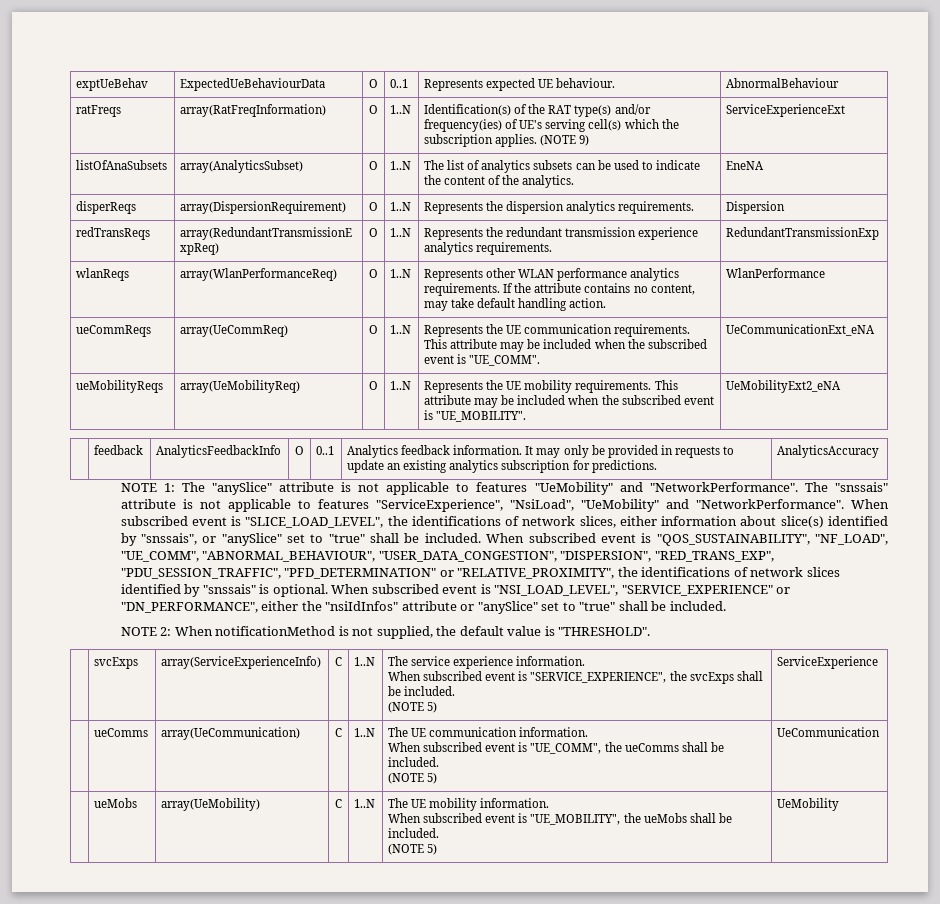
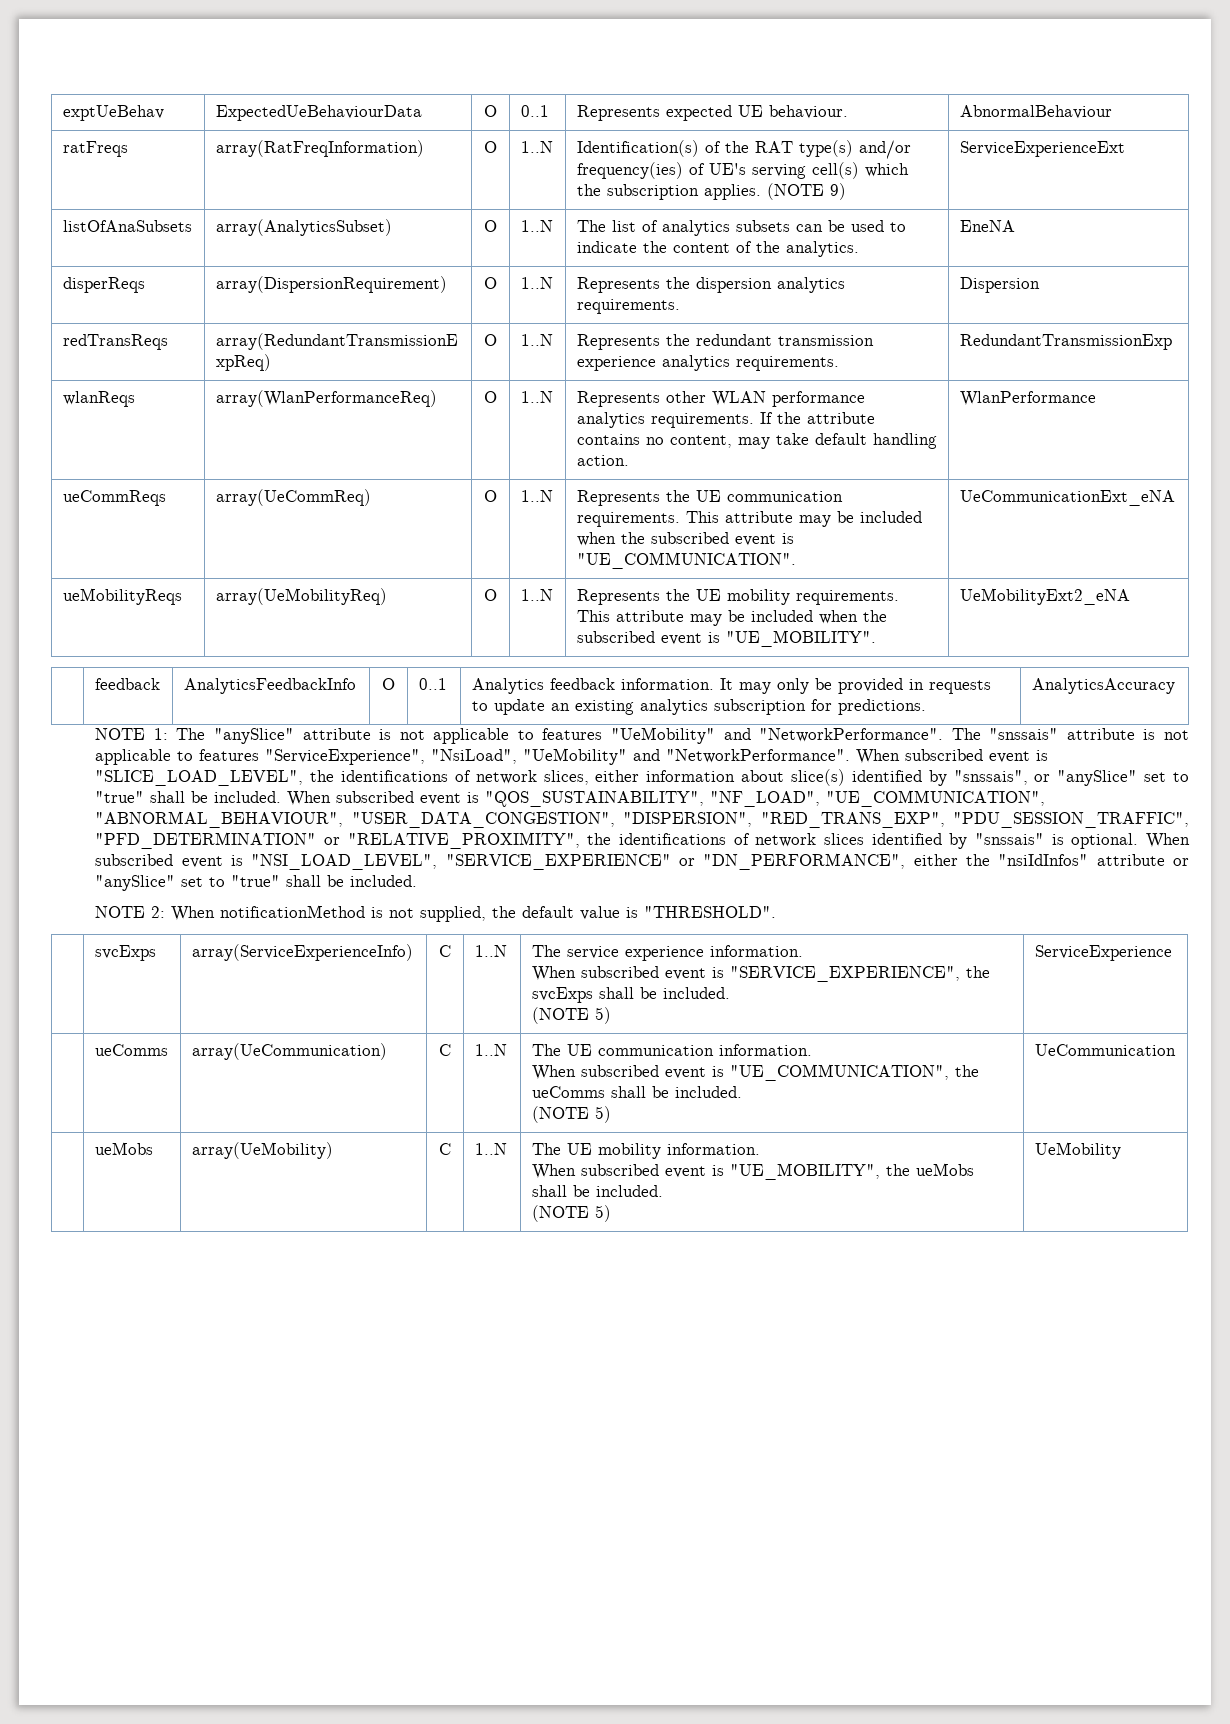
[469,355,541,366] "UE_COMM". -> [576,552,796,569] "UE_COMMUNICATION".
[120,551,199,562] "UE_COMM", -> [826,790,1046,807] "UE_COMMUNICATION",
[530,743,602,754] "UE_COMM", -> [729,1064,949,1081] "UE_COMMUNICATION",

